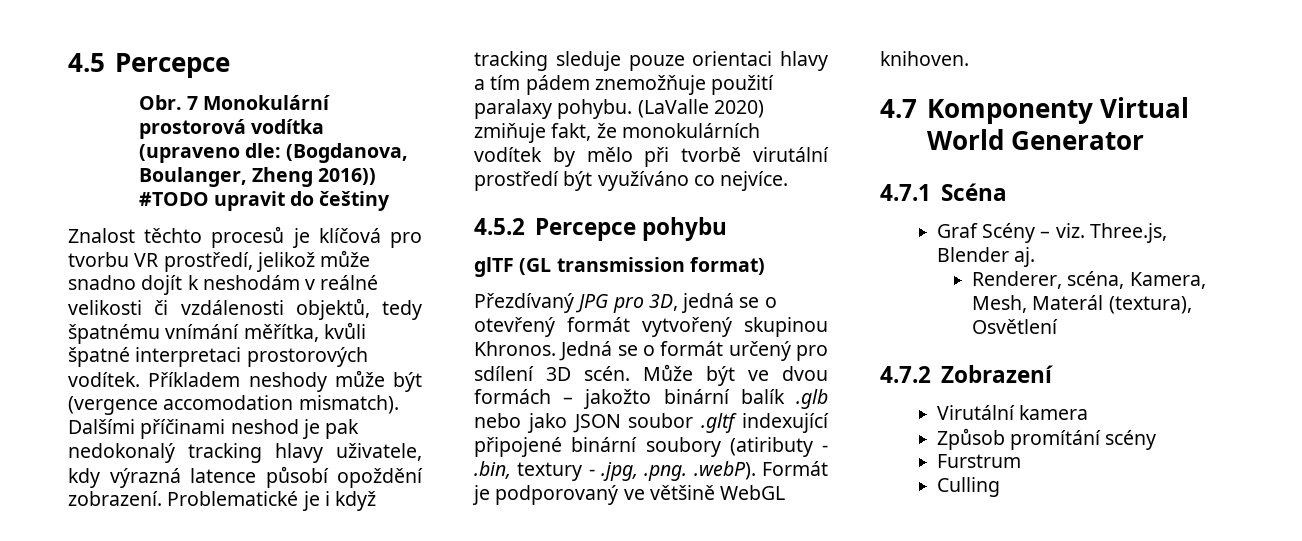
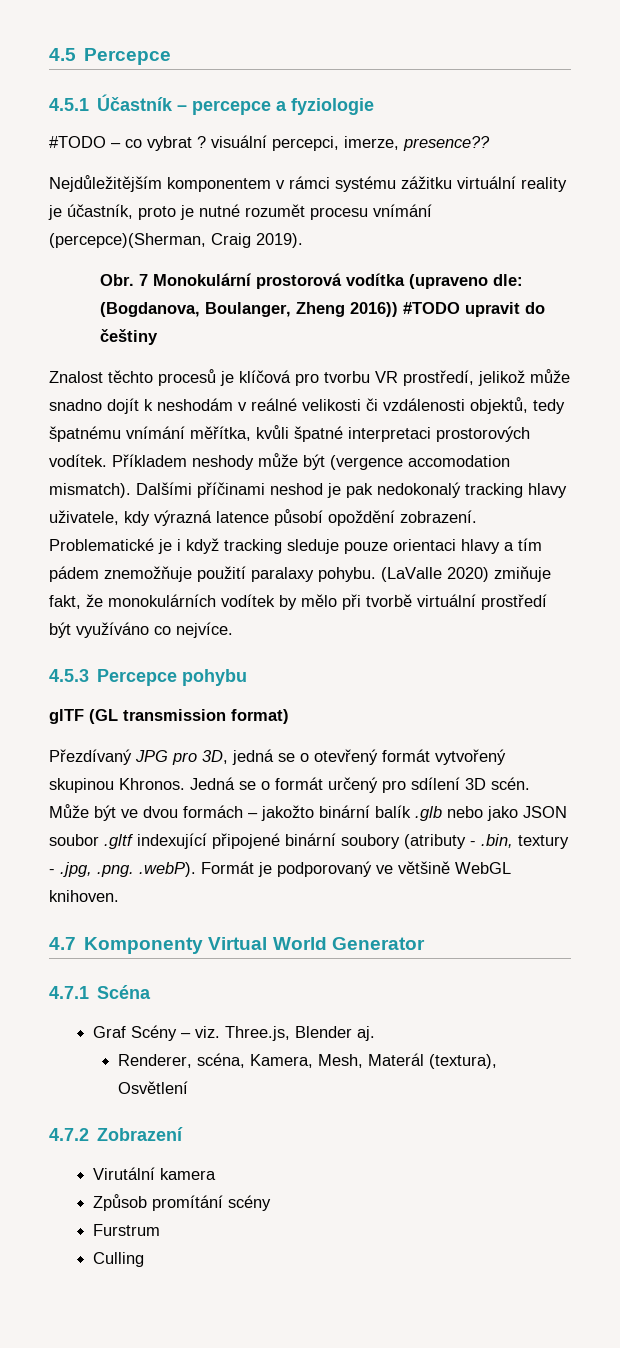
(230, 65) none -> [49,94,375,115] [49,135,490,151] [49,175,567,192] [48,204,432,220] [49,233,303,248] // 4.5.1 Účastník – percepce a fyziologie // #TODO – co vybrat ? visuální percepci, imerze, presence?? // Nejdůležitějším komponentem v rámci systému zážitku virtuální reality je účastník, proto je nutné rozumět procesu vnímání (percepce)(Sherman, Craig 2019).
[753,147,829,162] virutální -> [417,594,476,607] virtuální
[474,218,525,235] 4.5.2 -> [49,669,89,682] 4.5.3
[729,437,813,457] (atiributy -> [404,834,466,849] (atributy

